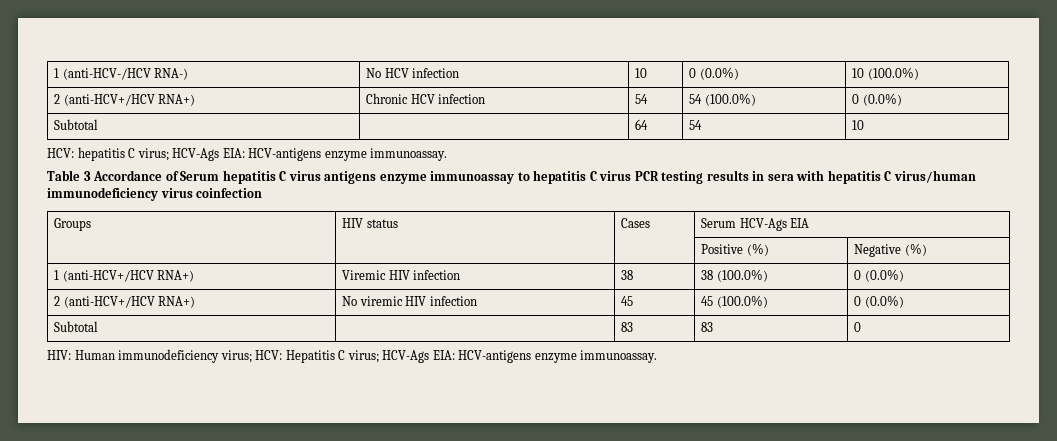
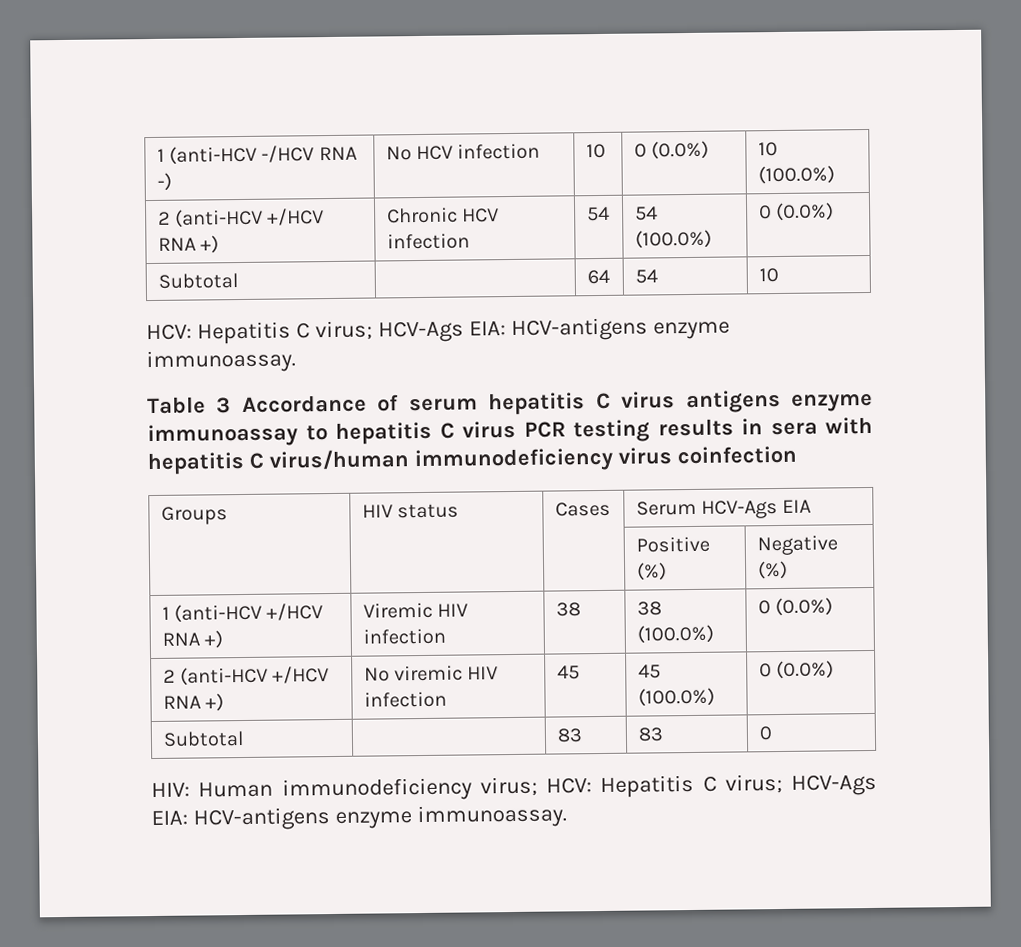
[54,68,189,80] 1 (anti-HCV-/HCV RNA-) -> [156,145,357,165] [156,172,172,191] 1 (anti-HCV -/HCV RNA -)
[63,94,196,106] (anti-HCV+/HCV RNA+) -> [174,208,325,228] [157,235,219,254] (anti-HCV +/HCV RNA +)
[77,147,125,161] hepatitis -> [196,321,291,345] Hepatitis
[180,171,220,181] Serum -> [408,398,478,412] serum
[62,270,195,282] (anti-HCV+/HCV RNA+) -> [173,603,324,623] [161,630,223,649] (anti-HCV +/HCV RNA +)
[63,296,196,308] (anti-HCV+/HCV RNA+) -> [179,666,330,686] [162,693,224,712] (anti-HCV +/HCV RNA +)

